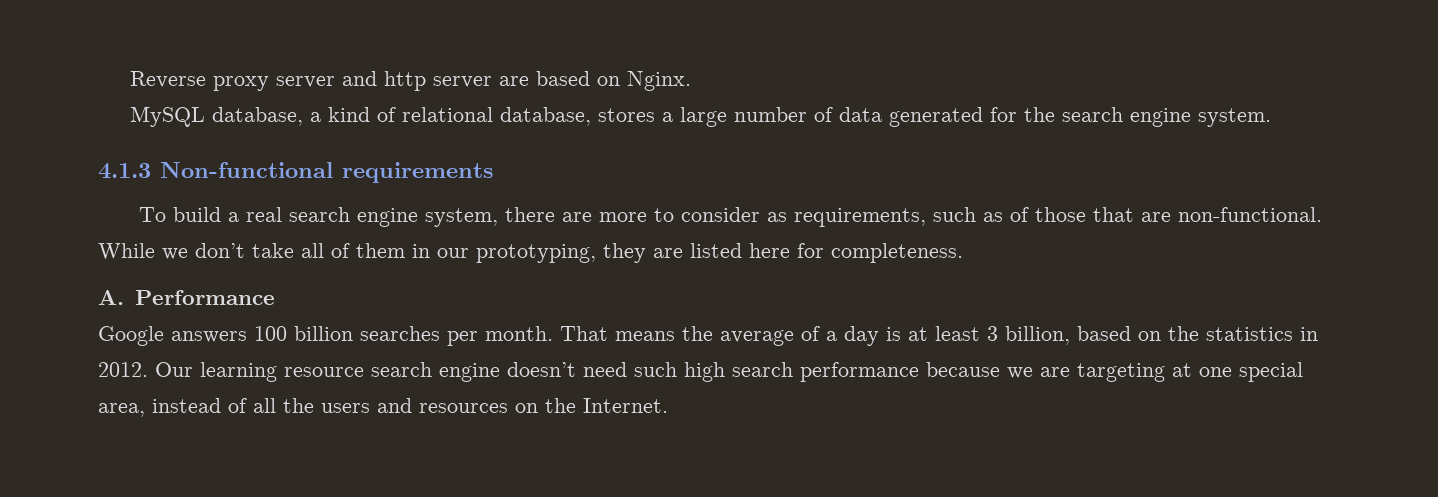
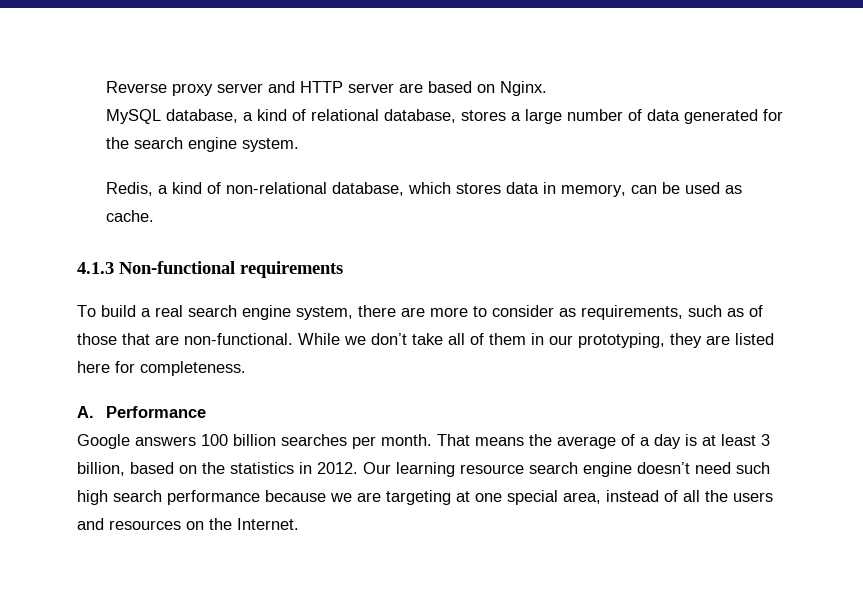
[383,71,426,91] http -> [300,81,344,93] HTTP
(1271, 117) none -> [106,182,743,197] [106,210,155,222] // Redis, a kind of non-relational database, which stores data in memory, can be used as cache.

